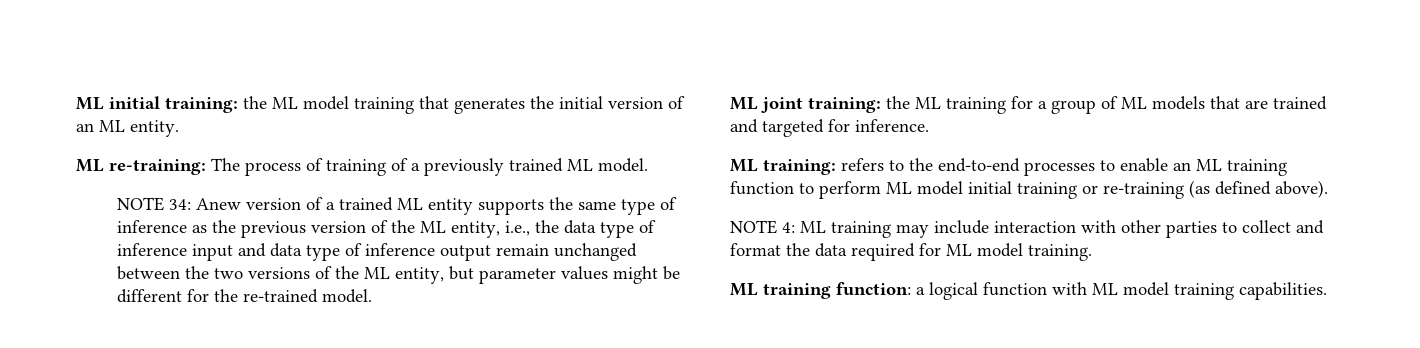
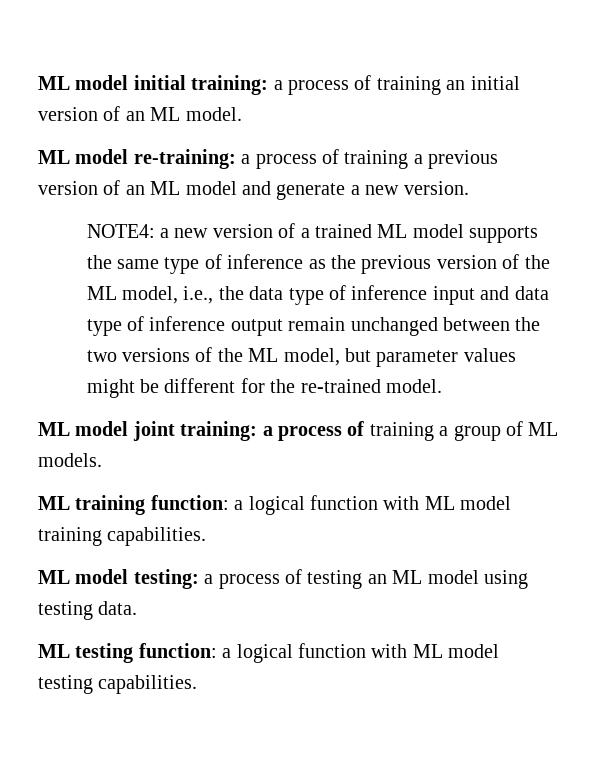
[76,97,104,110] ML -> [38,75,129,90] ML model
[243,96,554,114] the ML model training that generates the -> [273,75,466,95] a process of training an
[130,120,179,137] [76,158,648,176] [117,197,242,211] entity. // ML re-training: The process of training of a previously trained ML model. // NOTE 34: Anew -> [185,107,242,121] [38,149,499,169] [38,180,469,200] [86,224,209,238] model. // ML model re-training: a process of training a previous version of an ML model and generate a new version. // NOTE4: a new
[428,198,474,215] entity -> [412,224,464,238] model
[451,221,501,238] entity, -> [122,286,179,304] model,
[395,267,445,284] entity, -> [283,348,340,366] model,
(758, 103) none -> [75,421,129,436] model
[886,96,1327,114] [730,119,929,137] [730,158,1287,176] [730,180,1328,199] [730,220,1324,238] [730,243,1092,261] the ML training for a group of ML models that are trained and targeted for inference. // ML training: refers to the end-to-end processes to enable an ML training function to perform ML model initial training or re-training (as defined above). // NOTE 4: ML training may include interaction with other parties to collect and format the data required for ML model training. -> [262,421,559,441] [38,453,102,467] a process of training a group of ML models.
(1327, 291) none -> [38,569,528,589] [38,601,138,620] [38,643,500,663] [38,675,198,694] // ML model testing: a process of testing an ML model using testing data. // ML testing function: a logical function with ML model testing capabilities.

